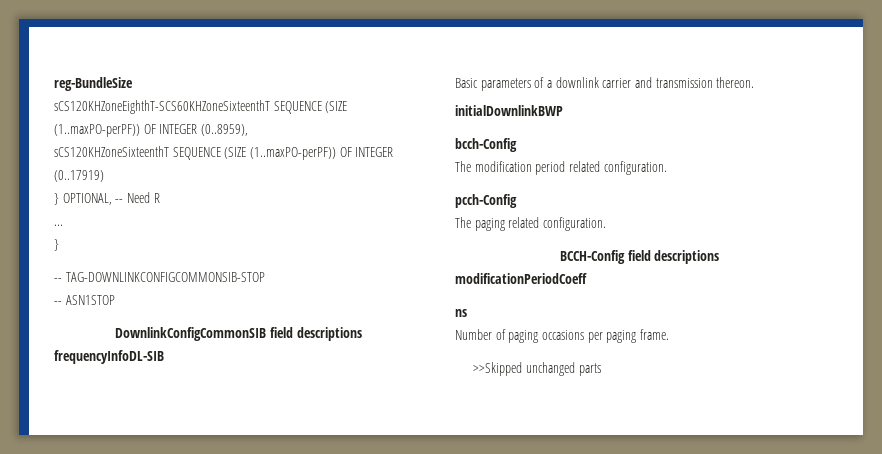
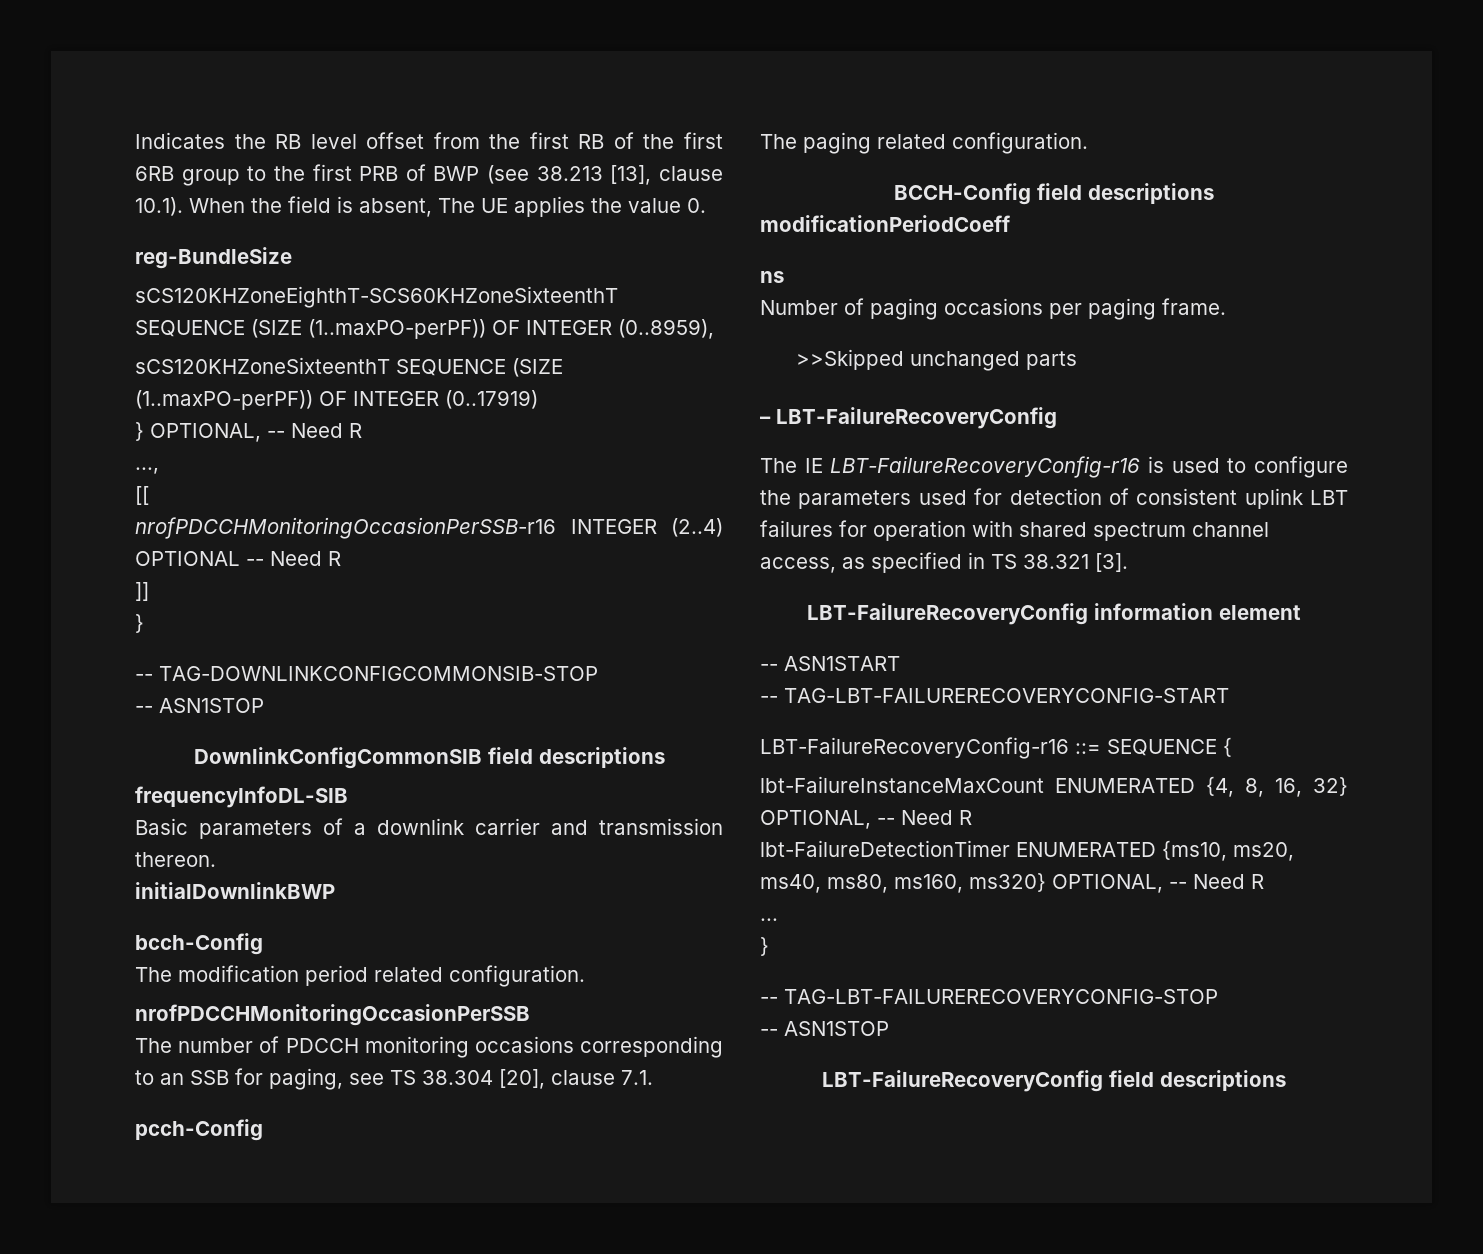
(54, 84) none -> [135,132,723,149] [135,164,723,186] [135,196,706,217] Indicates the RB level offset from the first RB of the first 6RB group to the first PRB of BWP (see 38.213 [13], clause 10.1). When the field is absent, The UE applies the value 0. //
[54,224,63,226] ... -> [135,467,159,474] [135,486,149,505] [135,517,723,539] [135,551,341,566] [135,582,149,601] ..., // [[ // nrofPDCCHMonitoringOccasionPerSSB-r16 INTEGER (2..4) OPTIONAL -- Need R // ]]
(667, 168) none -> [135,1004,530,1026] [135,1036,723,1058] [135,1068,653,1090] // nrofPDCCHMonitoringOccasionPerSSB // The number of PDCCH monitoring occasions corresponding to an SSB for paging, see TS 38.304 [20], clause 7.1.
(601, 369) none -> [760,407,1057,429] [760,456,1348,478] [760,488,1348,509] [760,520,1269,541] [760,552,1128,573] [807,603,1301,625] [760,656,900,671] [760,688,1229,703] [760,737,1232,759] [760,776,1348,797] [760,810,972,829] [760,840,1294,861] [760,873,1264,893] [760,918,778,921] [760,937,769,956] [760,989,1218,1004] [760,1021,889,1036] [822,1070,1286,1092] // – LBT-FailureRecoveryConfig // The IE LBT-FailureRecoveryConfig-r16 is used to configure the parameters used for detection of consistent uplink LBT failures for operation with shared spectrum channel access, as specified in TS 38.321 [3]. // LBT-FailureRecoveryConfig information element // -- ASN1START // -- TAG-LBT-FAILURERECOVERYCONFIG-START // LBT-FailureRecoveryConfig-r16 ::= SEQUENCE { // lbt-FailureInstanceMaxCount ENUMERATED {4, 8, 16, 32} OPTIONAL, -- Need R // lbt-FailureDetectionTimer ENUMERATED {ms10, ms20, ms40, ms80, ms160, ms320} OPTIONAL, -- Need R // ... // } // -- TAG-LBT-FAILURERECOVERYCONFIG-STOP // -- ASN1STOP // LBT-FailureRecoveryConfig field descriptions

